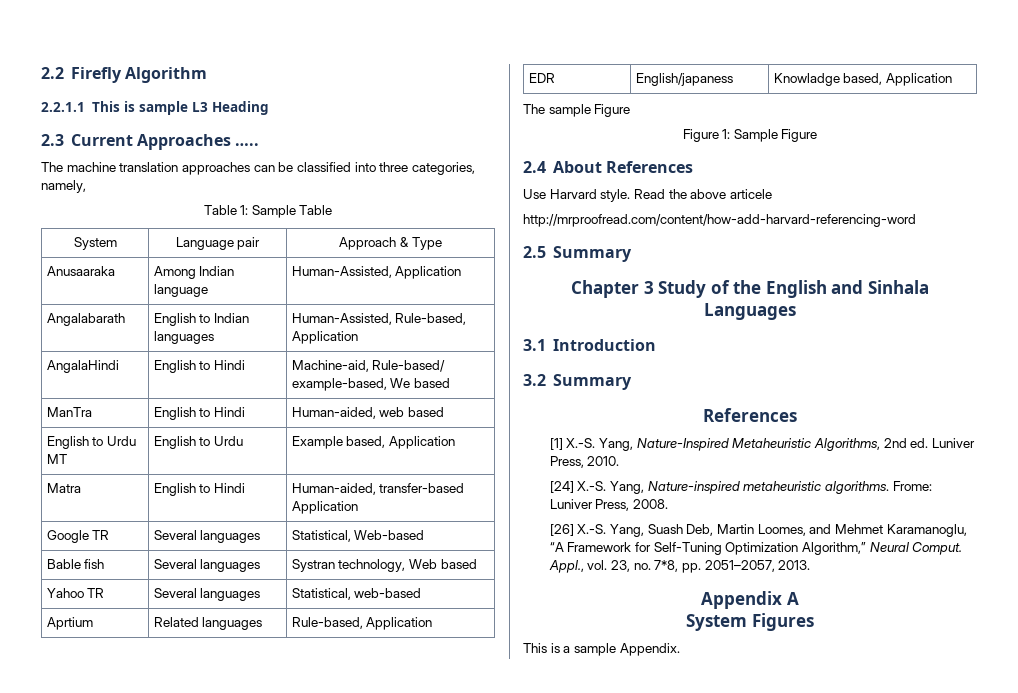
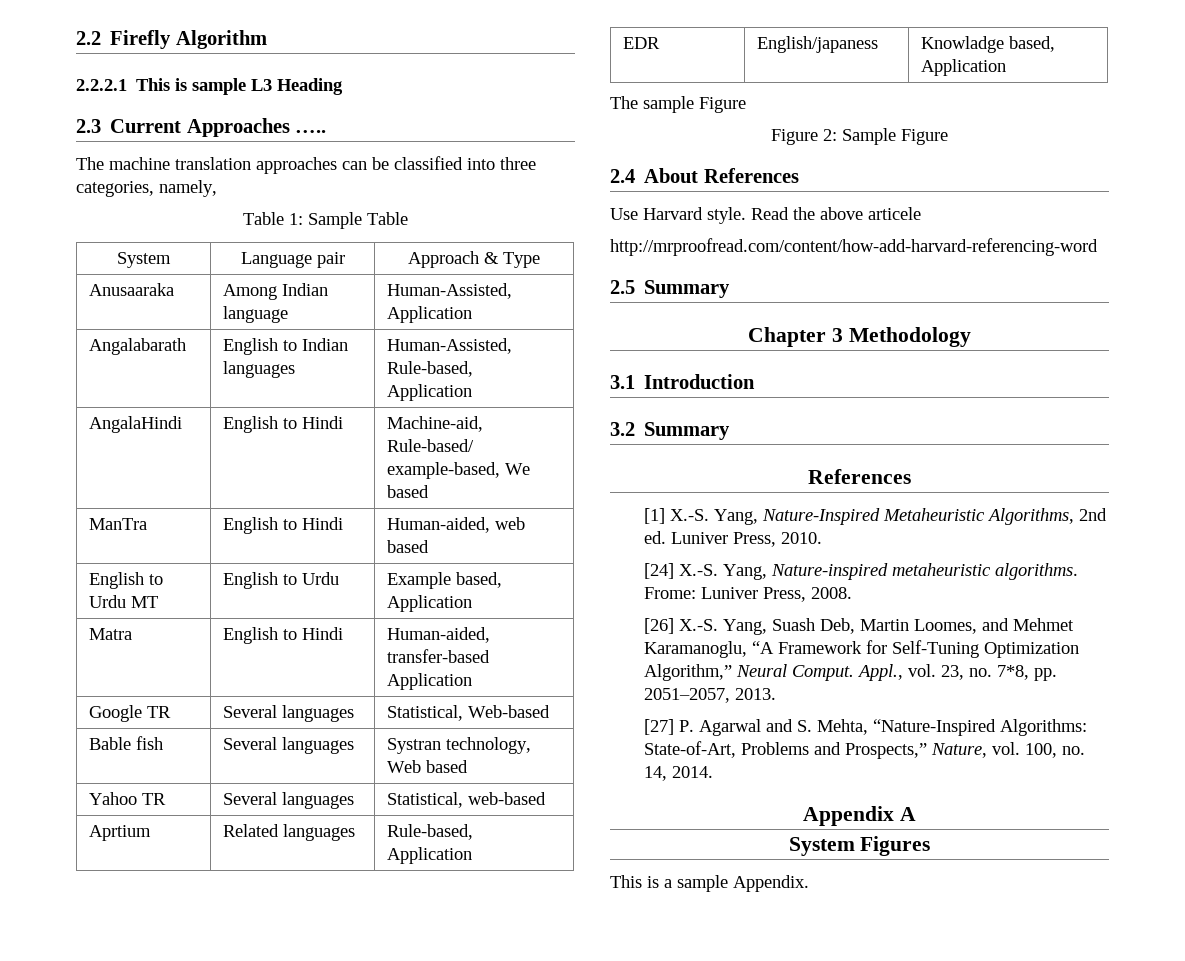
[41,102,85,112] 2.2.1.1 -> [76,79,127,91] 2.2.2.1
[722,129,731,139] 1: -> [823,129,837,141] 2:
[658,280,930,298] [704,303,796,320] Study of the English and Sinhala Languages -> [848,327,971,347] Methodology
(811, 565) none -> [644,719,1088,736] [644,741,1086,759] [644,766,714,781] // [27] P. Agarwal and S. Mehta, “Nature-Inspired Algorithms: State-of-Art, Problems and Prospects,” Nature, vol. 100, no. 14, 2014.

